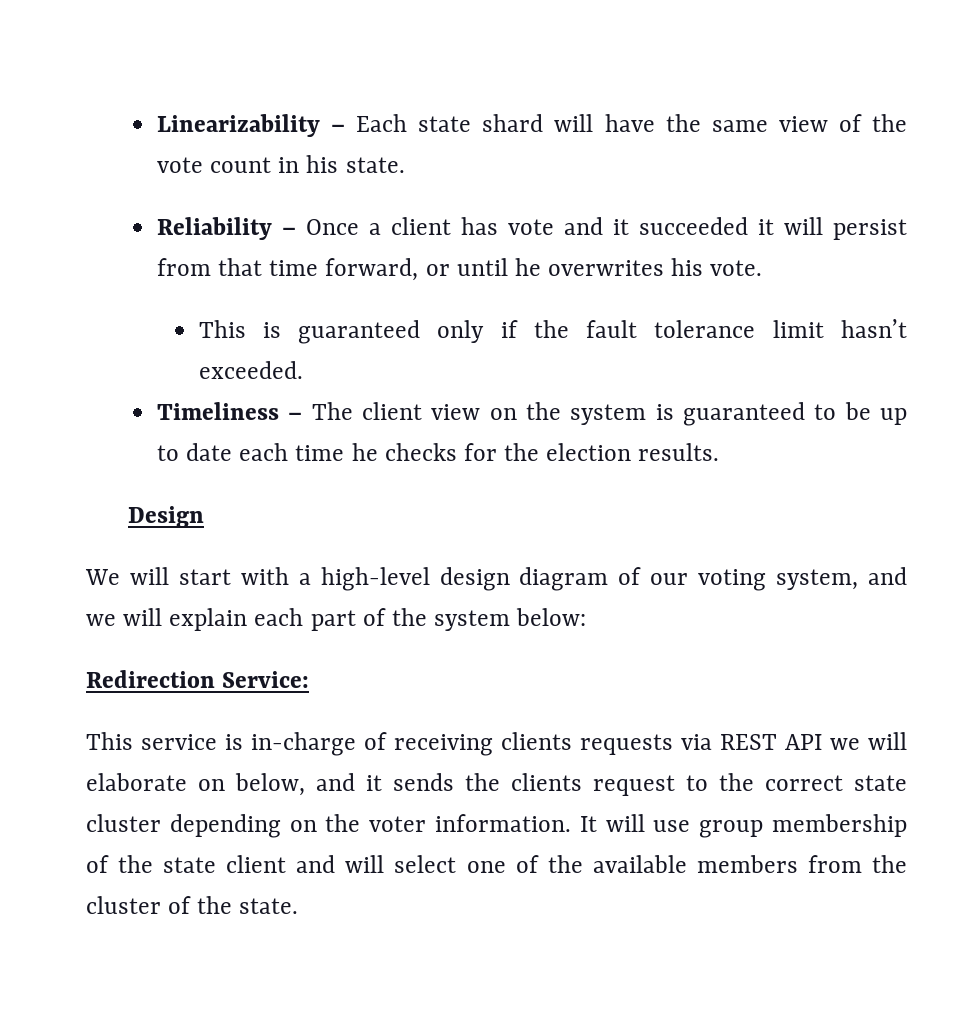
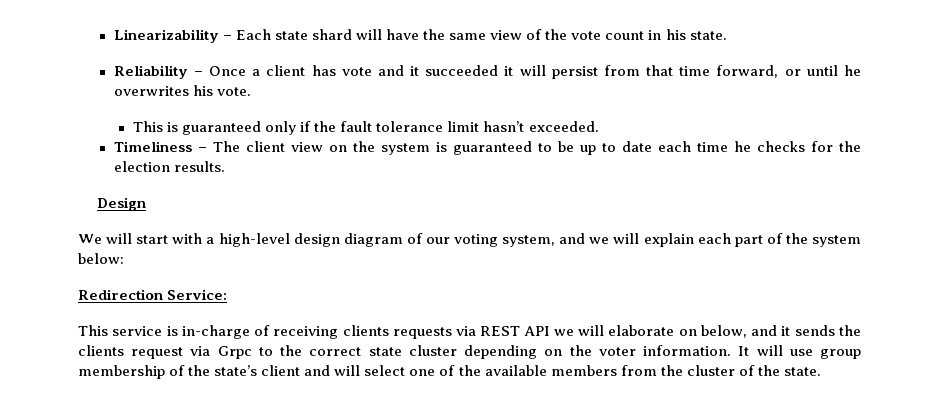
(675, 785) none -> [190,346,252,359] via Grpc
[163,857,217,873] state -> [214,365,258,376] state’s

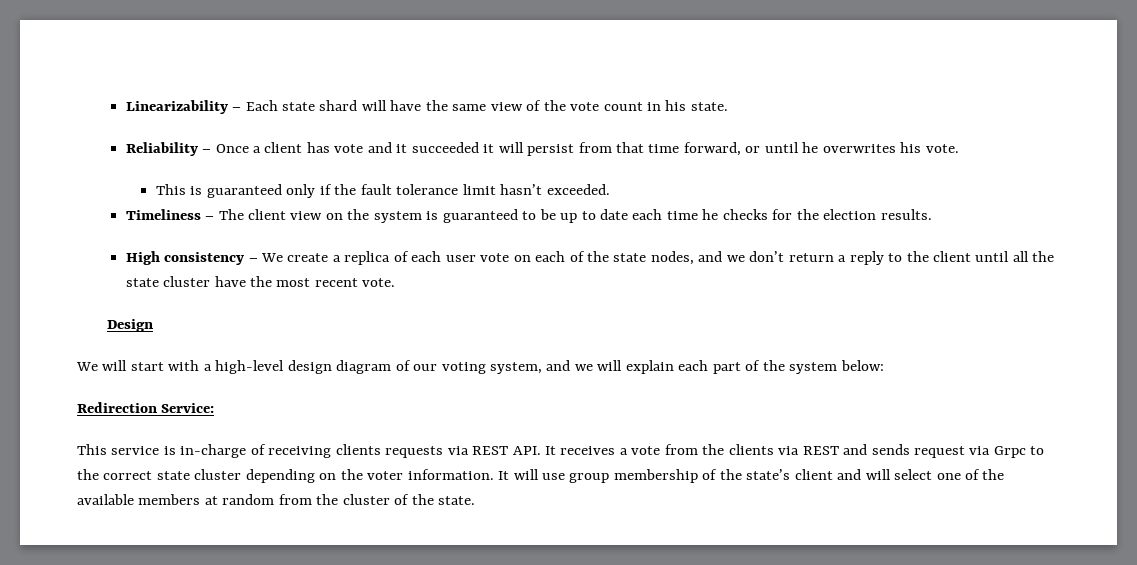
(225, 166) none -> [125,251,1055,265] [125,276,396,287] // High consistency – We create a replica of each user vote on each of the state nodes, and we don’t return a reply to the client until all the state cluster have the most recent vote.
[523,325,862,338] [78,345,124,356] API we will elaborate on below, and it sends the clients -> [512,444,910,455] API. It receives a vote from the clients via REST and sends
(617, 370) none -> [204,494,275,505] at random

